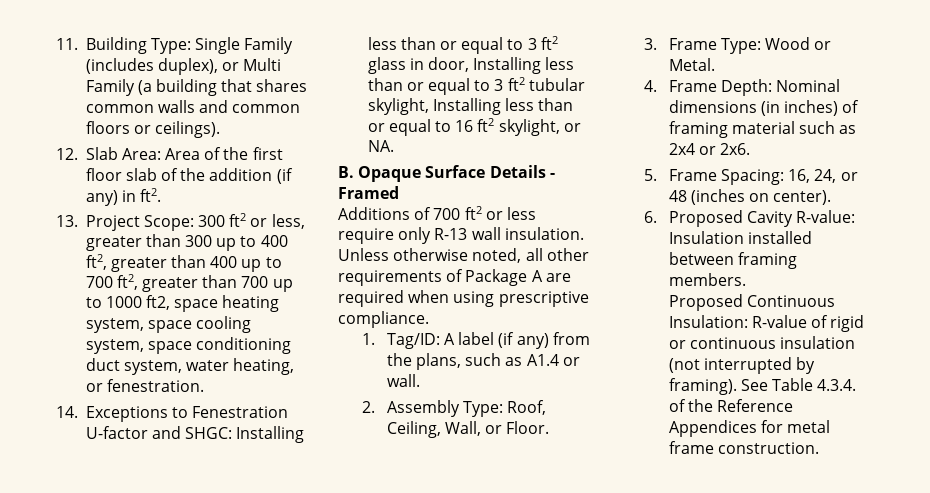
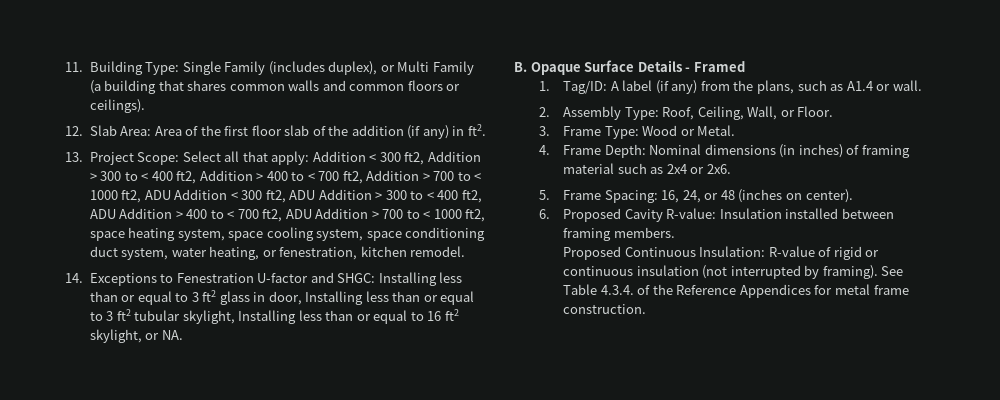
[198,213,305,229] [85,234,288,251] [85,254,282,272] [85,274,293,292] [85,297,102,308] 300 ft2 or less, greater than 300 up to 400 ft2, greater than 400 up to 700 ft2, greater than 700 up to -> [182,151,481,165] [89,170,482,184] [89,189,482,203] [89,208,431,222] Select all that apply: Addition < 300 ft2, Addition > 300 to < 400 ft2, Addition > 400 to < 700 ft2, Addition > 700 to < 1000 ft2, ADU Addition < 300 ft2, ADU Addition > 300 to < 400 ft2, ADU Addition > 400 to < 700 ft2, ADU Addition > 700 to <
[106,379,204,392] fenestration. -> [279,246,466,260] fenestration, kitchen remodel.
[338,206,536,220] [338,227,584,244] [338,248,589,263] [338,269,571,286] [338,290,589,307] [338,311,429,328] // Additions of 700 ft2 or less require only R-13 wall insulation. Unless otherwise noted, all other requirements of Package A are required when using prescriptive compliance. -> (745, 66) none

